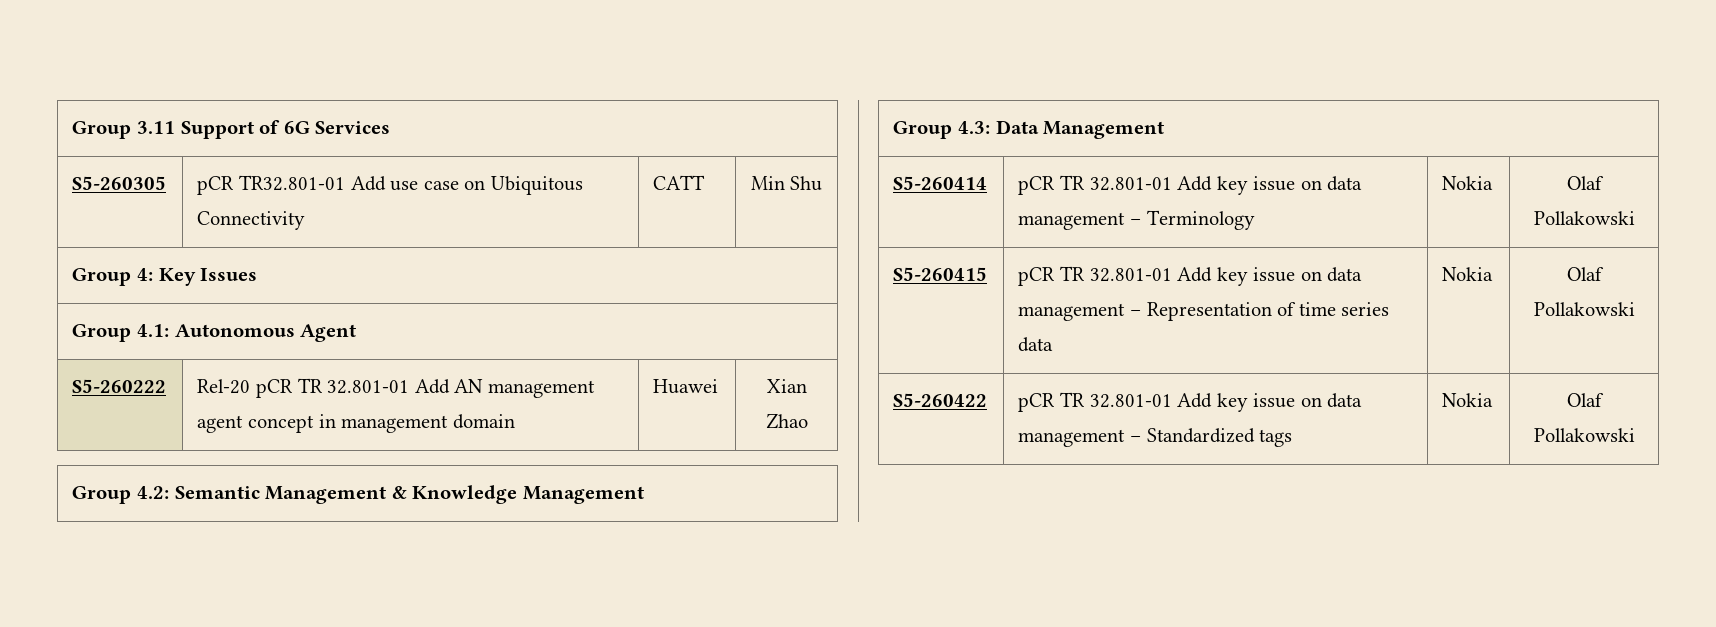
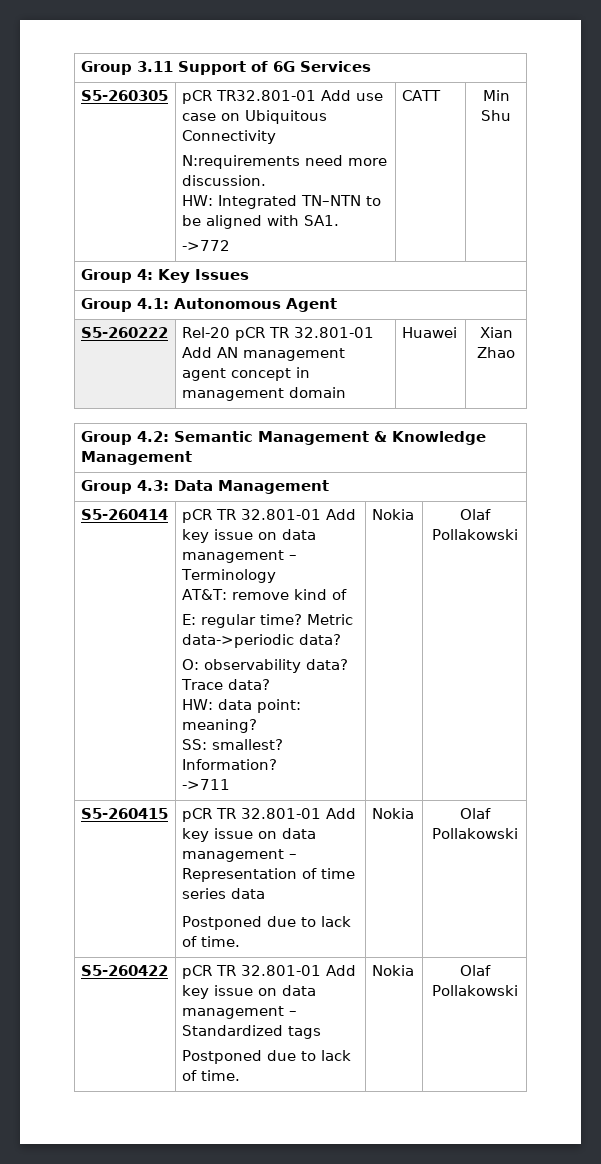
(306, 220) none -> [181,155,387,169] [181,175,266,186] [181,195,381,209] [181,215,339,229] [181,240,230,251] // N:requirements need more discussion. // HW: Integrated TN–NTN to be aligned with SA1. // ->772
(1255, 220) none -> [181,589,347,600] [181,614,353,628] [181,634,341,648] [181,659,348,673] [180,679,270,690] [181,699,301,713] [181,719,257,733] [181,739,283,750] [181,759,277,770] [181,779,230,790] // AT&T: remove kind of // E: regular time? Metric data->periodic data? // O: observability data? Trace data? // HW: data point: meaning? // SS: smallest? Information? // ->711
(1054, 344) none -> [181,916,351,930] [181,936,240,947] // Postponed due to lack of time.
(1293, 438) none -> [181,1050,351,1064] [181,1070,240,1081] // Postponed due to lack of time.

